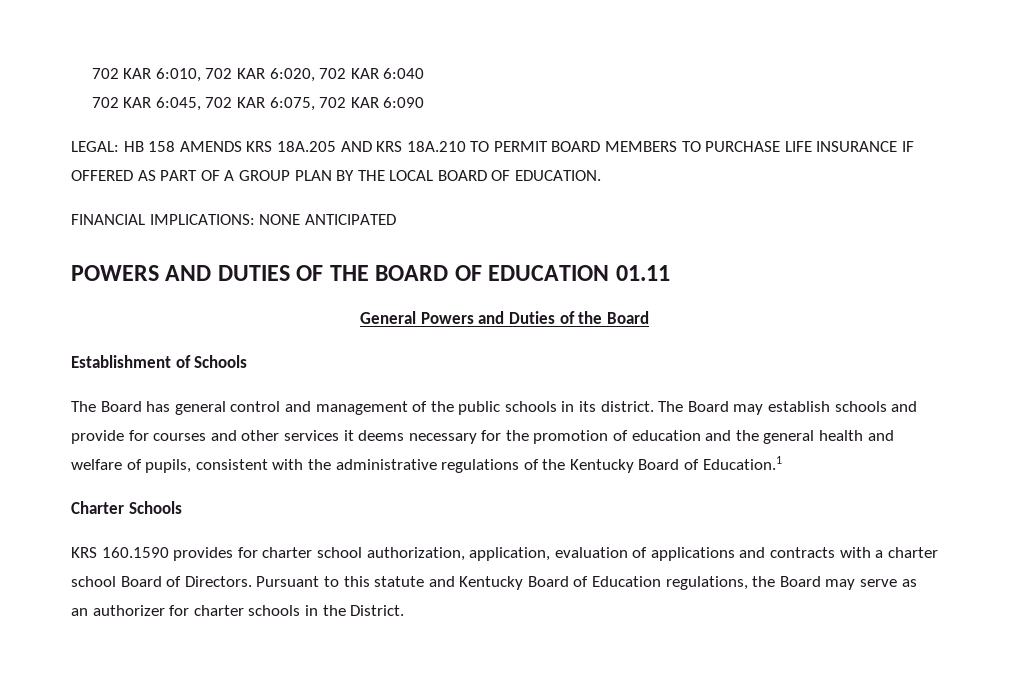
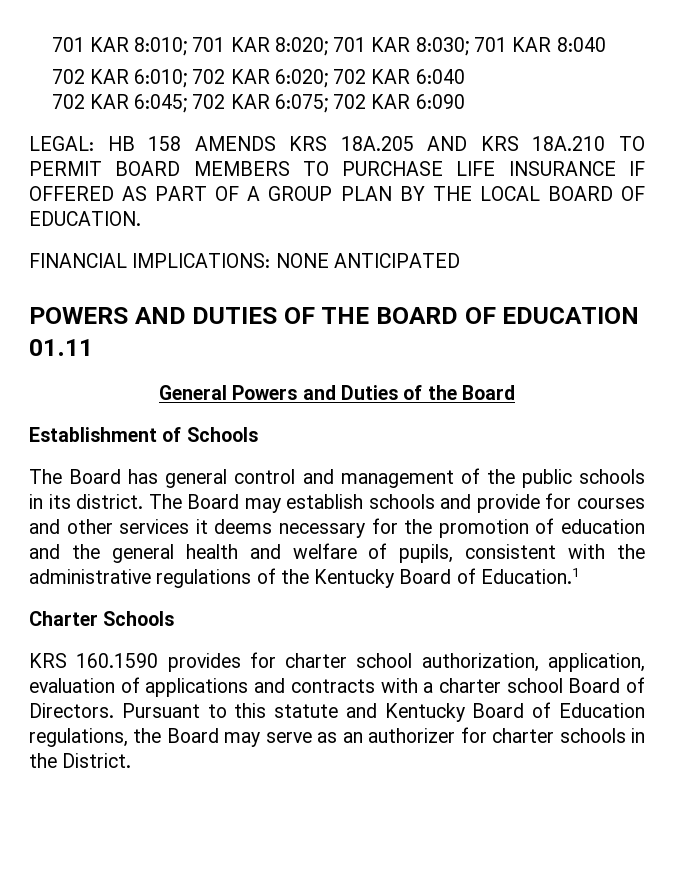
[91,68,315,82] 702 KAR 6:010, 702 KAR 6:020, -> [51,37,606,56] [51,69,328,88] 701 KAR 8:010; 701 KAR 8:020; 701 KAR 8:030; 701 KAR 8:040 // 702 KAR 6:010; 702 KAR 6:020;
[155,97,315,111] 6:045, 702 KAR 6:075, -> [134,94,328,113] 6:045; 702 KAR 6:075;

